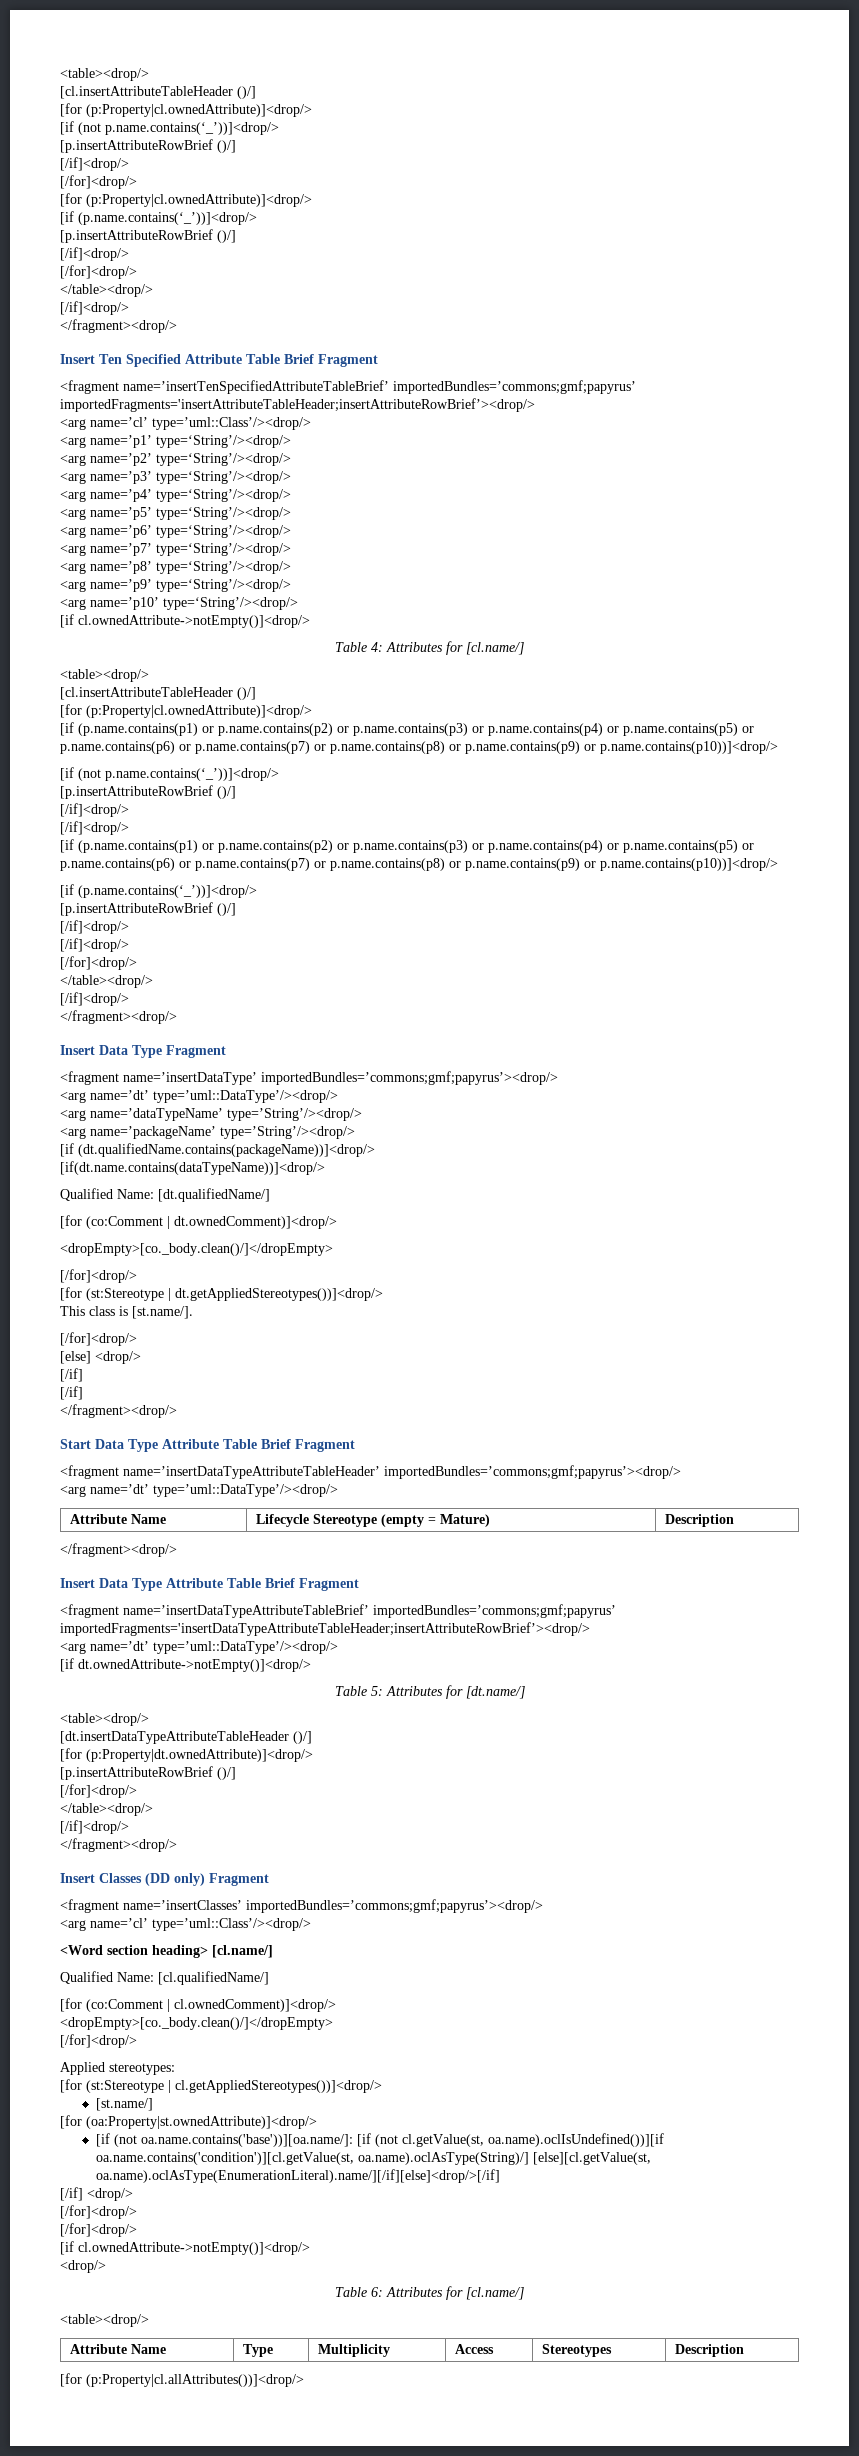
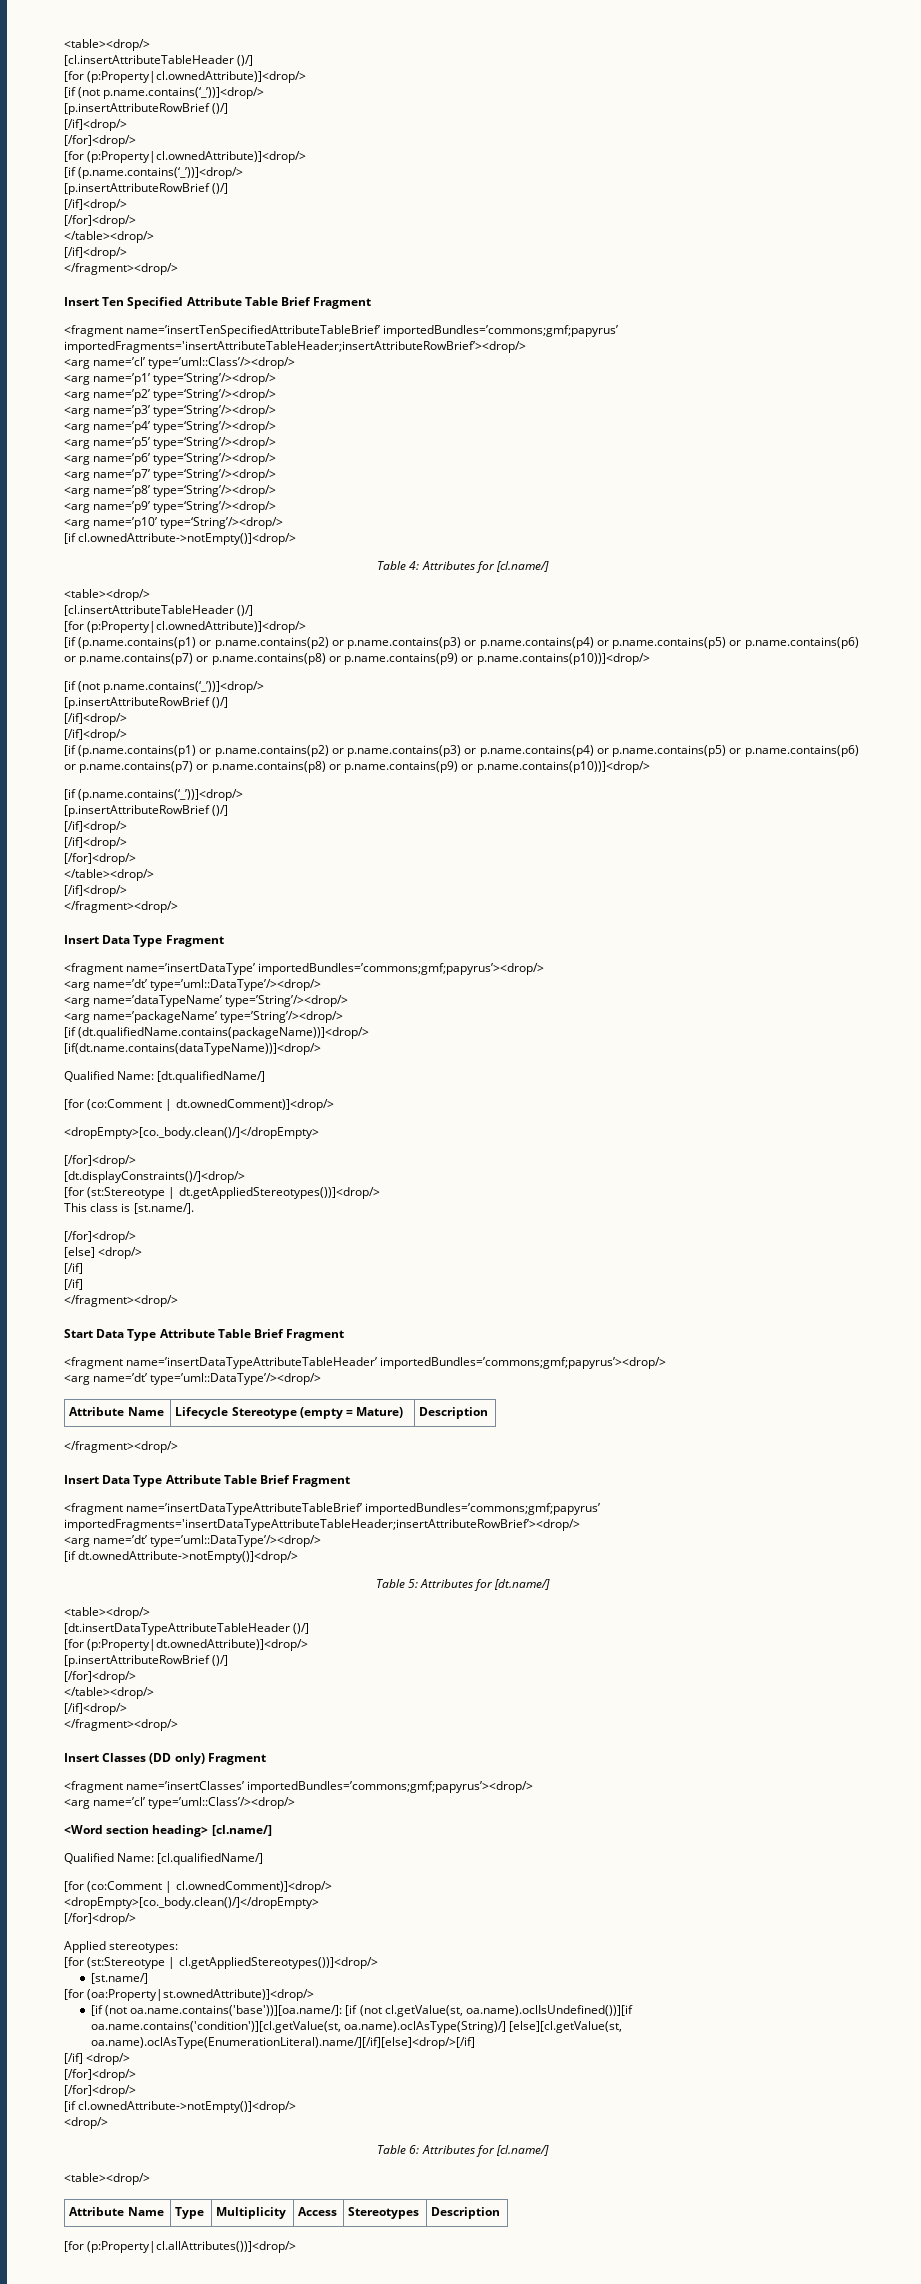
(137, 1276) none -> [64,1171,245,1183] // [dt.displayConstraints()/]<drop/>

